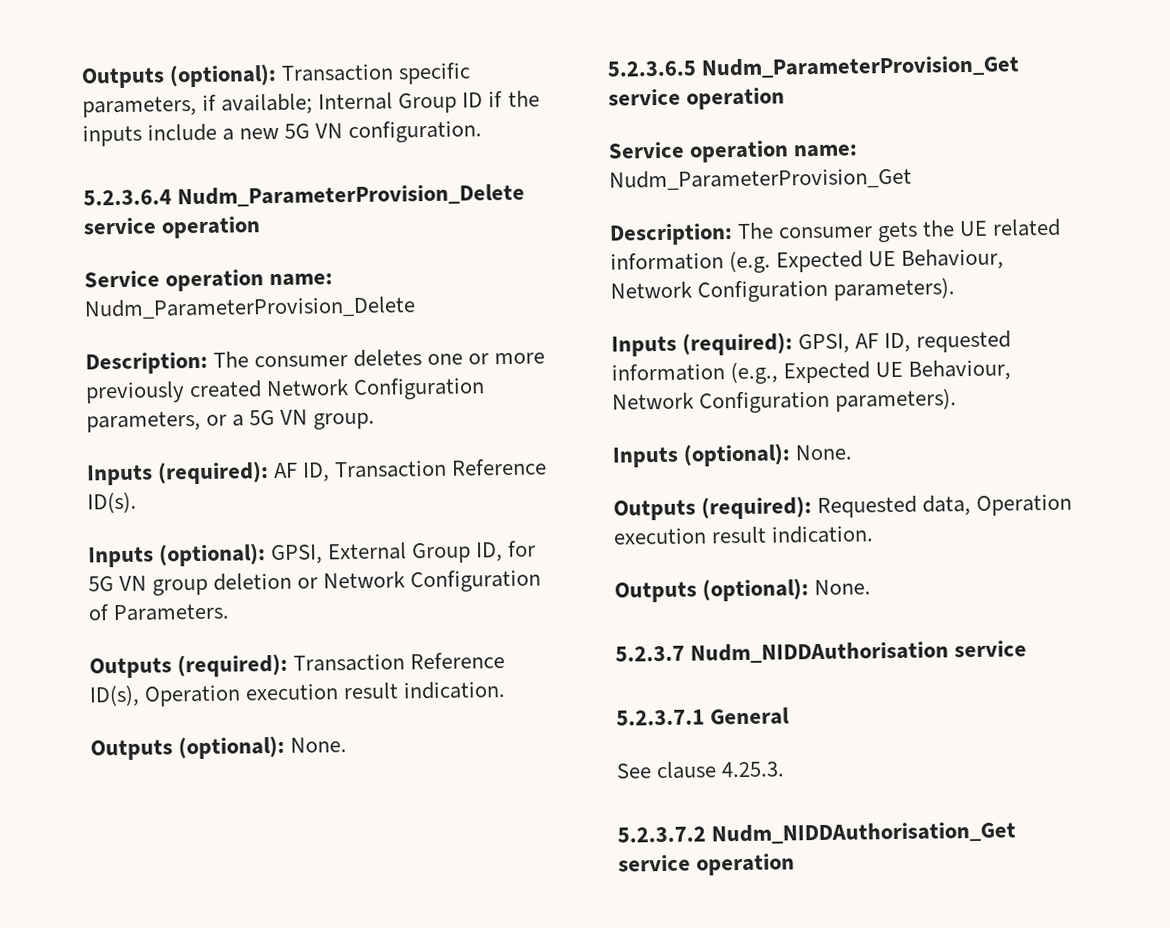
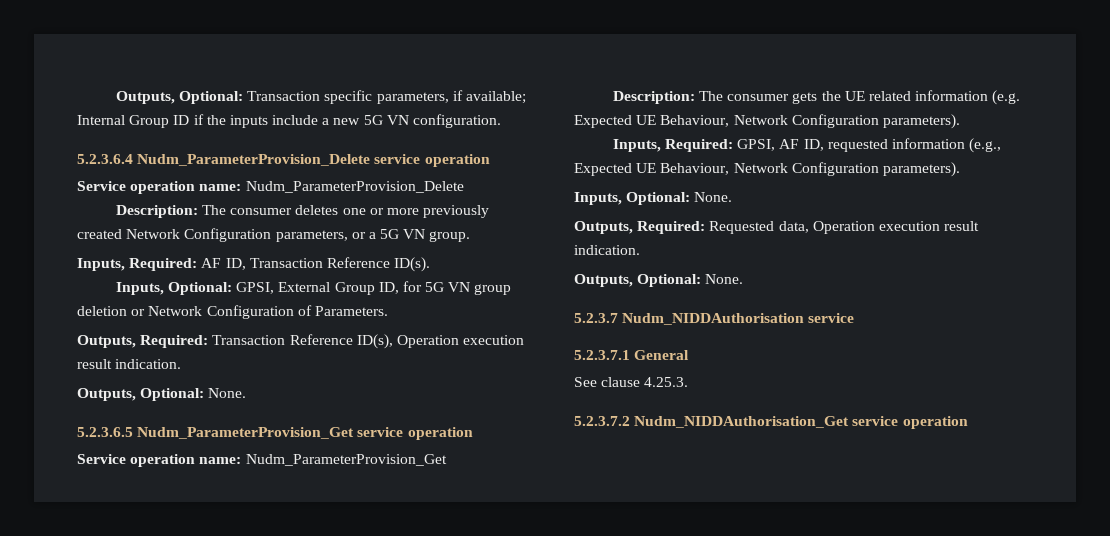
[81,63,278,89] Outputs (optional): -> [115,91,243,104] Outputs, Optional:
[86,461,270,486] Inputs (required): -> [77,258,198,271] Inputs, Required:
[88,543,267,568] Inputs (optional): -> [115,282,232,295] Inputs, Optional:
[89,653,289,679] Outputs (required): -> [77,335,209,348] Outputs, Required:
[90,735,286,761] Outputs (optional): -> [77,388,205,401] Outputs, Optional:
[611,332,794,357] Inputs (required): -> [612,139,733,152] Inputs, Required:
[612,443,853,468] [613,496,813,521] Inputs (optional): None. // Outputs (required): -> [574,192,733,205] [574,221,706,234] Inputs, Optional: None. // Outputs, Required:
[614,578,810,603] Outputs (optional): -> [574,274,702,287] Outputs, Optional:

